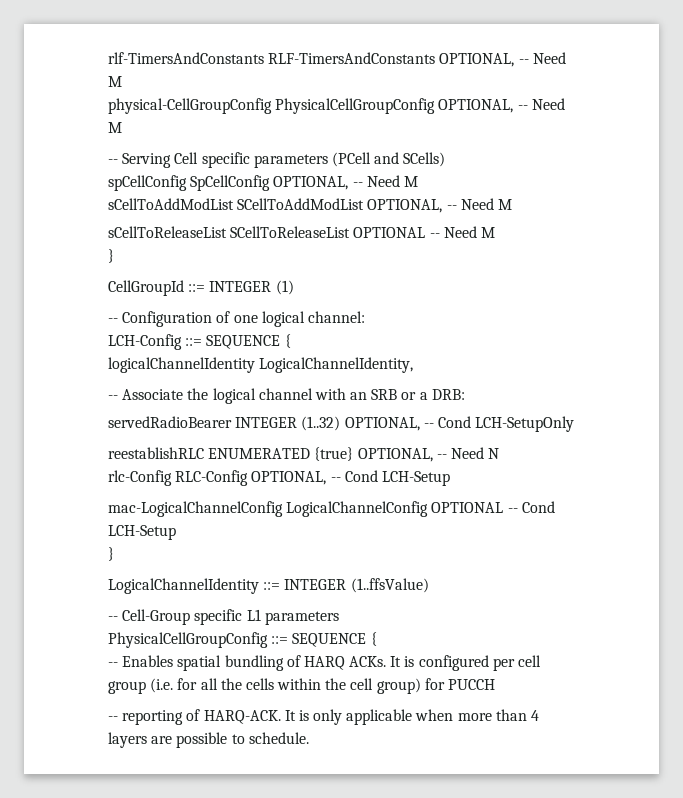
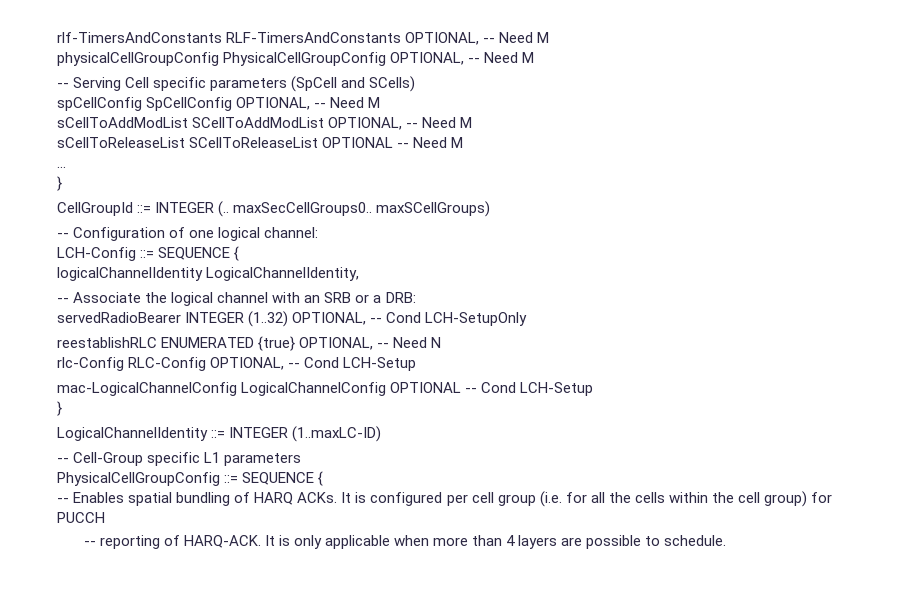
[108,98,272,114] physical-CellGroupConfig -> [57,52,219,66] physicalCellGroupConfig
[331,152,371,167] (PCell -> [291,76,338,92] (SpCell
(495, 232) none -> [57,166,66,168] // ...
[275,280,294,295] (1) -> [218,201,491,217] (.. maxSecCellGroups0.. maxSCellGroups)
[350,578,429,593] (1..ffsValue) -> [292,426,382,442] (1..maxLC-ID)

